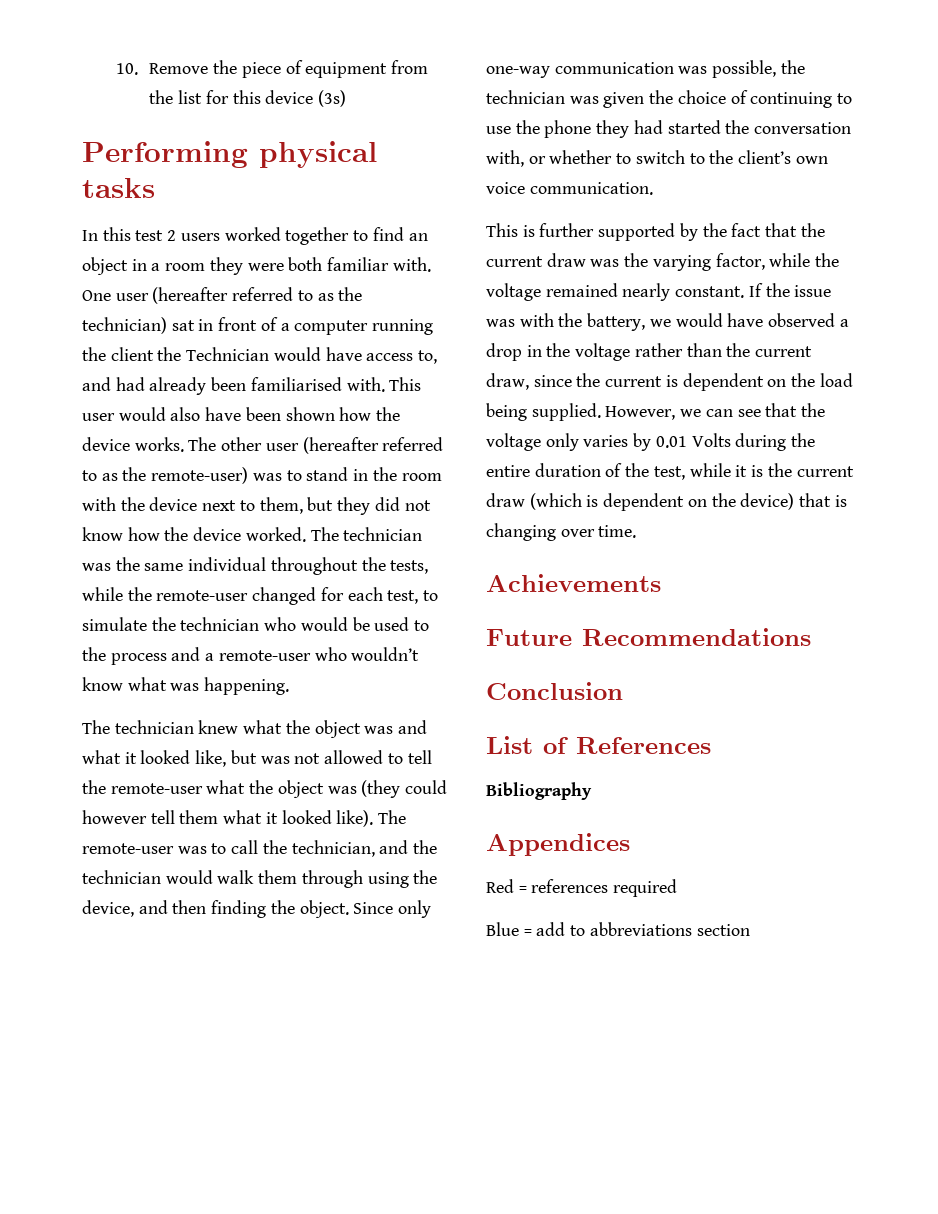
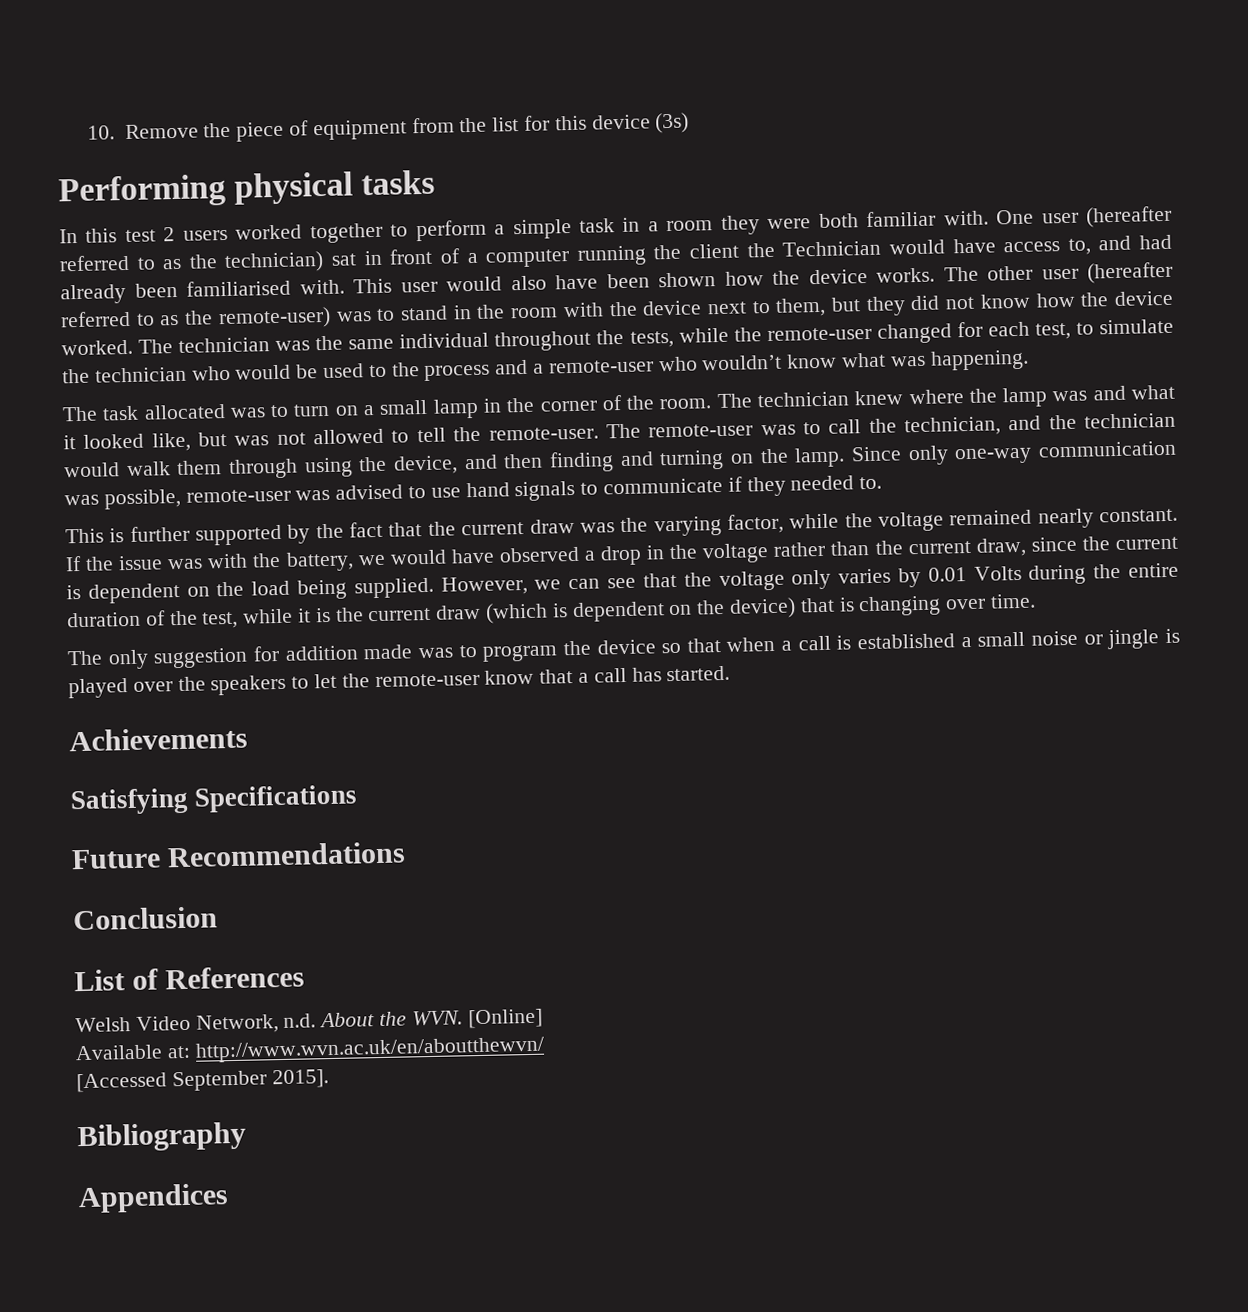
[372,227,428,241] [82,257,128,275] find an object -> [415,218,615,242] perform a simple task
[114,720,361,738] technician knew what the object -> [102,387,1049,421] task allocated was to turn on a small lamp in the corner of the room. The technician knew where the lamp
[110,780,448,798] [82,810,374,827] remote-user what the object was (they could however tell them what it looked like). -> [488,426,599,441] remote-user.
[270,900,349,918] the object. -> [619,447,846,471] and turning on the lamp.
[780,60,805,74] [486,90,853,108] [486,120,852,138] [486,150,828,167] [486,182,653,195] the technician was given the choice of continuing to use the phone they had started the conversation with, or whether to switch to the client’s own voice communication. -> [185,475,883,503] remote-user was advised to use hand signals to communicate if they needed to.
(637, 531) none -> [67,628,1181,670] [68,665,731,699] // The only suggestion for addition made was to program the device so that when a call is established a small noise or jingle is played over the speakers to let the remote-user know that a call has started.
(661, 583) none -> [70,784,359,816] // Satisfying Specifications
[486,782,592,800] [486,833,630,856] [486,879,678,897] [486,922,750,936] Bibliography // Appendices // Red = references required // Blue = add to abbreviations section -> [75,1008,543,1034] [75,1036,545,1063] [76,1069,329,1093] [77,1121,246,1153] [78,1183,229,1214] Welsh Video Network, n.d. About the WVN. [Online] // Available at: http://www.wvn.ac.uk/en/aboutthewvn/ // [Accessed September 2015]. // Bibliography // Appendices

